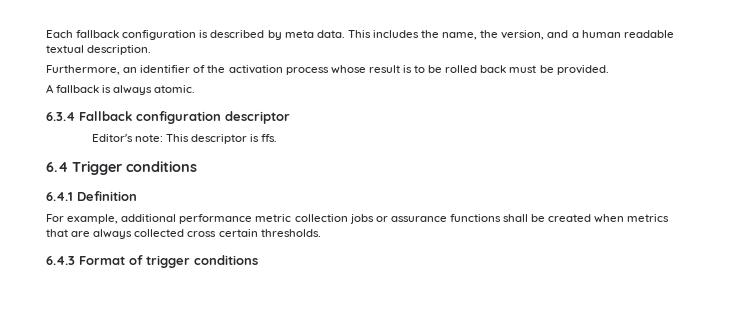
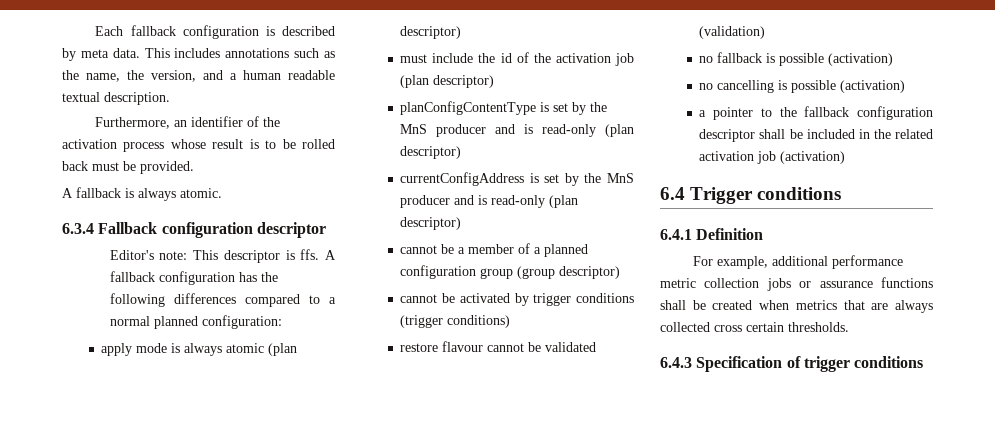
(419, 34) none -> [225,48,335,58] annotations such as
(278, 138) none -> [325,250,336,260] [109,271,278,285] [109,293,336,307] [109,315,282,329] [101,343,298,356] [400,26,462,39] [400,52,634,66] [400,75,495,88] [400,101,608,115] [400,124,634,137] [400,146,462,159] [400,172,634,186] [400,195,579,208] [400,217,462,230] [400,243,589,257] [400,265,621,279] [400,293,634,306] [400,315,511,328] [400,341,597,352] [699,26,766,39] [699,52,894,66] [699,80,906,93] [699,106,933,120] [699,129,933,142] [699,151,846,164] A fallback configuration has the following differences compared to a normal planned configuration: // apply mode is always atomic (plan descriptor) // must include the id of the activation job (plan descriptor) // planConfigContentType is set by the MnS producer and is read-only (plan descriptor) // currentConfigAddress is set by the MnS producer and is read-only (plan descriptor) // cannot be a member of a planned configuration group (group descriptor) // cannot be activated by trigger conditions (trigger conditions) // restore flavour cannot be validated (validation) // no fallback is possible (activation) // no cancelling is possible (activation) // a pointer to the fallback configuration descriptor shall be included in the related activation job (activation)
[79,256,125,265] Format -> [696,356,783,372] Specification

